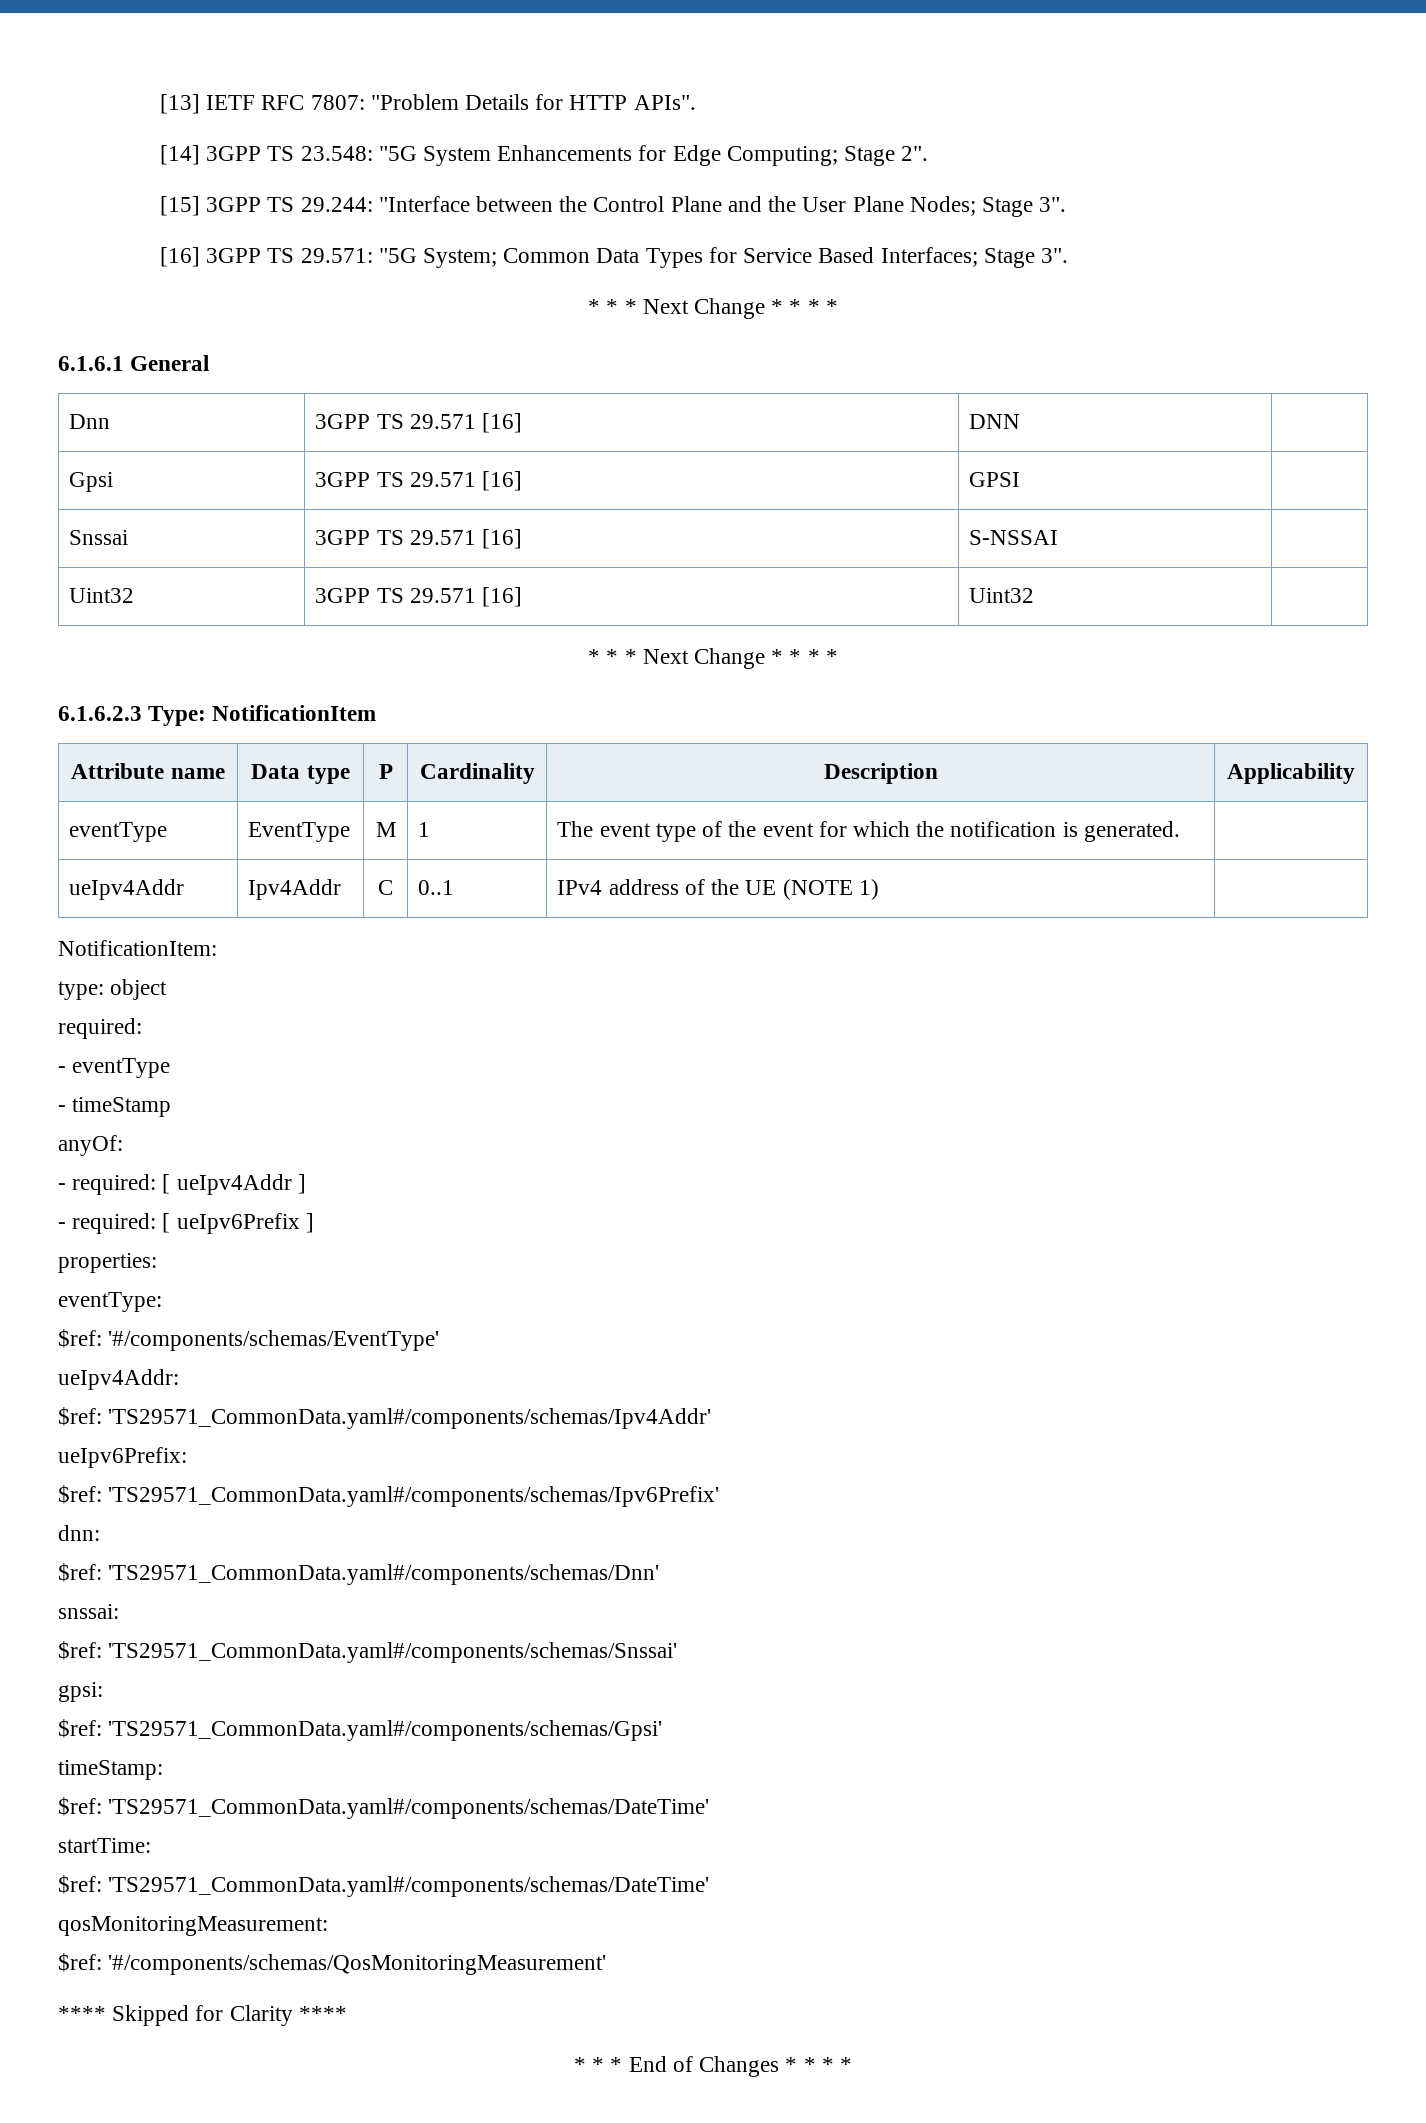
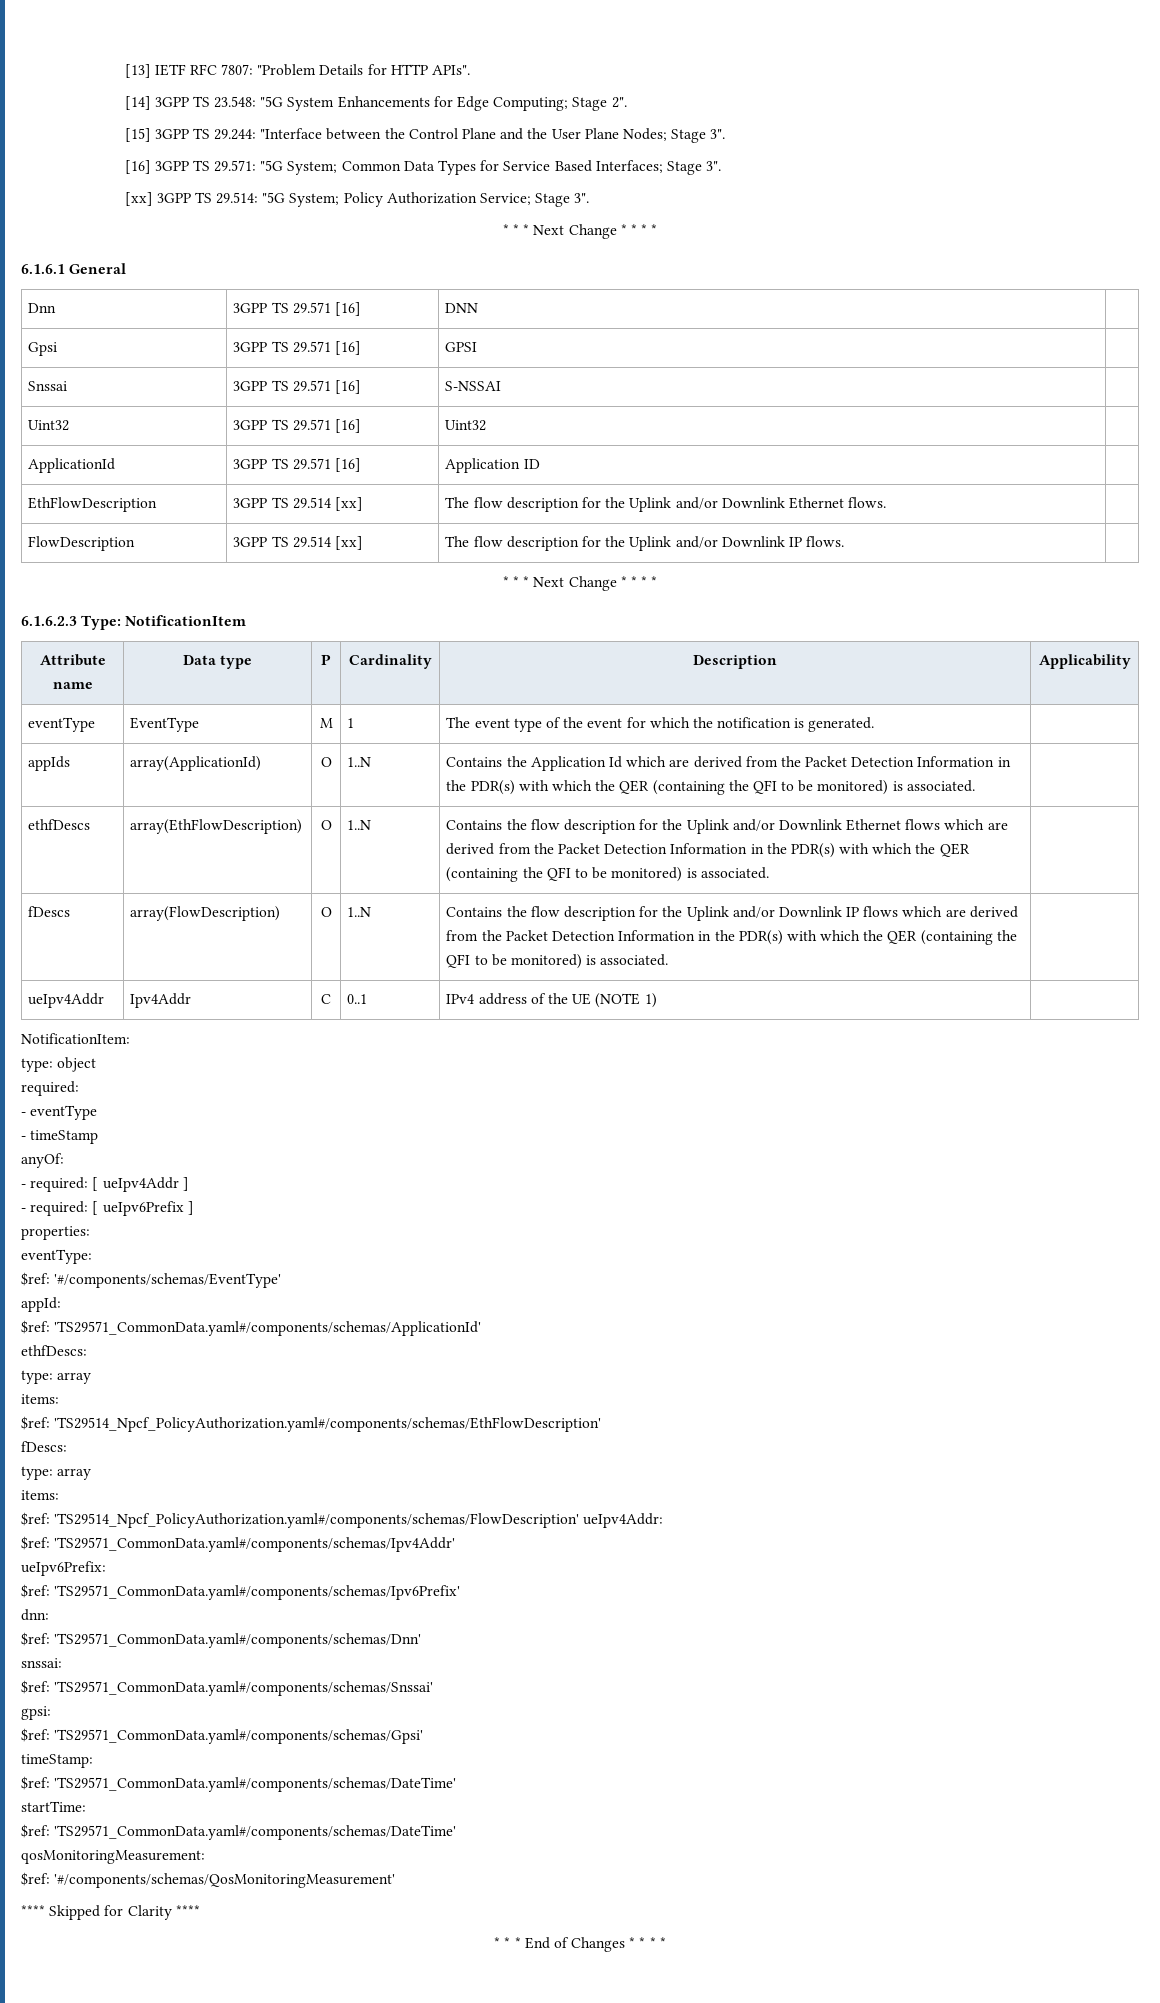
(1068, 255) none -> [124,192,590,207] // [xx] 3GPP TS 29.514: "5G System; Policy Authorization Service; Stage 3".
(1035, 595) none -> [28,458,116,473] [233,458,361,472] [445,458,540,473] [28,497,158,512] [233,497,363,511] [445,497,887,512] [28,536,136,551] [233,536,363,550] [445,536,845,551] // ApplicationId | 3GPP TS 29.571 [16] | Application ID | // EthFlowDescription | 3GPP TS 29.514 [xx] | The flow description for the Uplink and/or Downlink Ethernet flows. | // FlowDescription | 3GPP TS 29.514 [xx] | The flow description for the Uplink and/or Downlink IP flows. |
(1180, 831) none -> [28,756,71,771] [130,756,262,771] [320,757,332,767] [347,757,372,767] [446,756,1011,771] [446,780,975,795] [28,819,91,830] [130,819,303,834] [320,820,332,830] [347,820,372,830] [446,819,1008,834] [446,843,970,858] [446,867,769,882] [28,906,71,917] [130,906,281,921] [320,907,332,917] [347,907,372,917] [446,906,1018,921] [446,930,1017,945] [446,954,669,969] // appIds | array(ApplicationId) | O | 1..N | Contains the Application Id which are derived from the Packet Detection Information in the PDR(s) with which the QER (containing the QFI to be monitored) is associated. | // ethfDescs | array(EthFlowDescription) | O | 1..N | Contains the flow description for the Uplink and/or Downlink Ethernet flows which are derived from the Packet Detection Information in the PDR(s) with which the QER (containing the QFI to be monitored) is associated. | // fDescs | array(FlowDescription) | O | 1..N | Contains the flow description for the Uplink and/or Downlink IP flows which are derived from the Packet Detection Information in the PDR(s) with which the QER (containing the QFI to be monitored) is associated. |
(440, 1340) none -> [21,1297,61,1312] [21,1320,482,1336] [21,1345,87,1356] [21,1370,92,1384] [21,1394,59,1404] [21,1416,602,1432] [21,1441,67,1452] [21,1466,92,1480] [21,1490,59,1500] [21,1512,580,1528] appId: // $ref: 'TS29571_CommonData.yaml#/components/schemas/ApplicationId' // ethfDescs: // type: array // items: // $ref: 'TS29514_Npcf_PolicyAuthorization.yaml#/components/schemas/EthFlowDescription' // fDescs: // type: array // items: // $ref: 'TS29514_Npcf_PolicyAuthorization.yaml#/components/schemas/FlowDescription'

